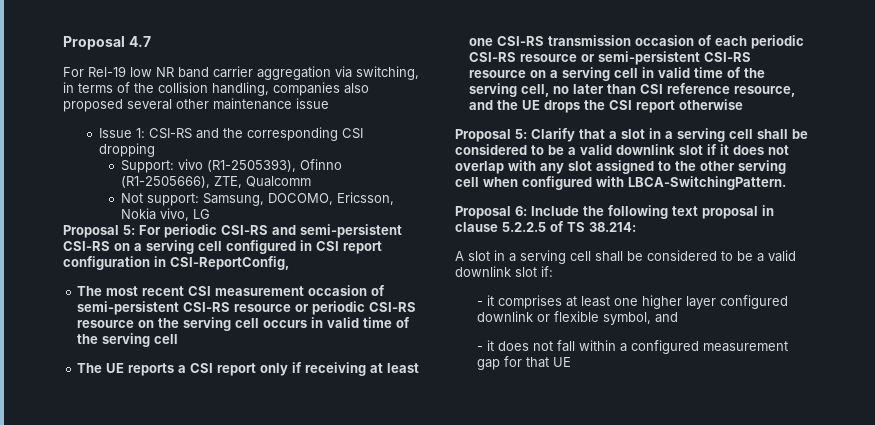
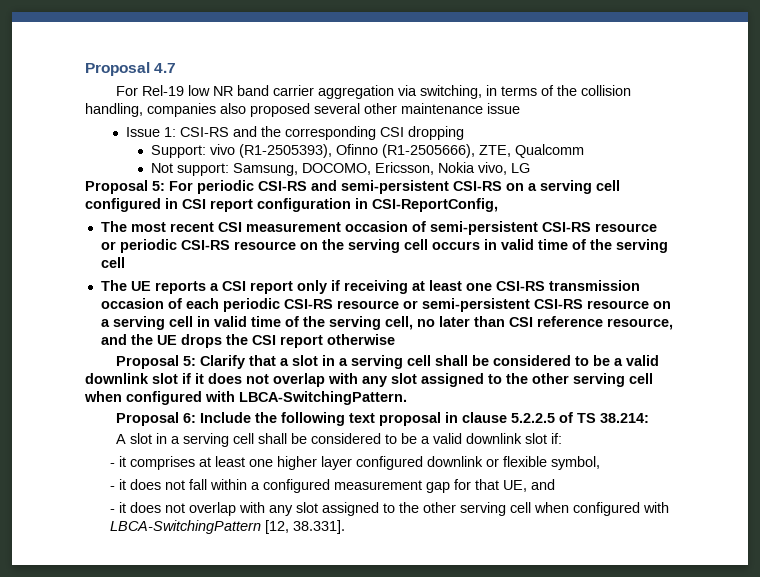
[654,312,678,323] and -> (601, 463) none
[552,357,571,367] UE -> [503,479,556,492] [110,502,670,516] [110,520,346,534] UE, and // - it does not overlap with any slot assigned to the other serving cell when configured with LBCA-SwitchingPattern [12, 38.331].

